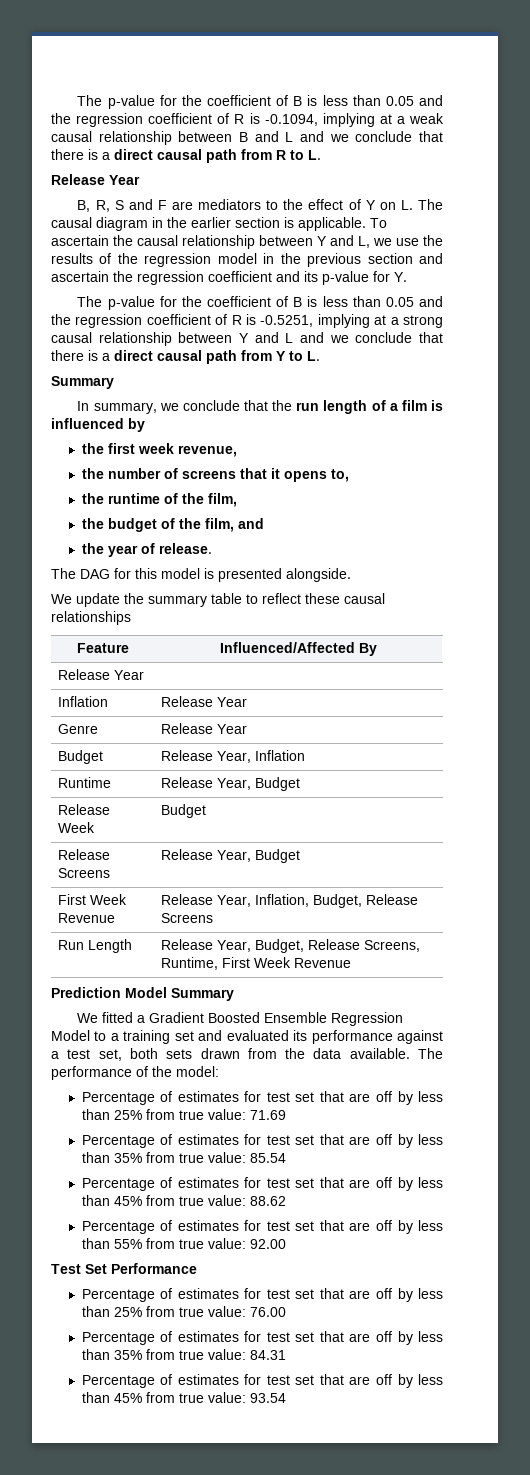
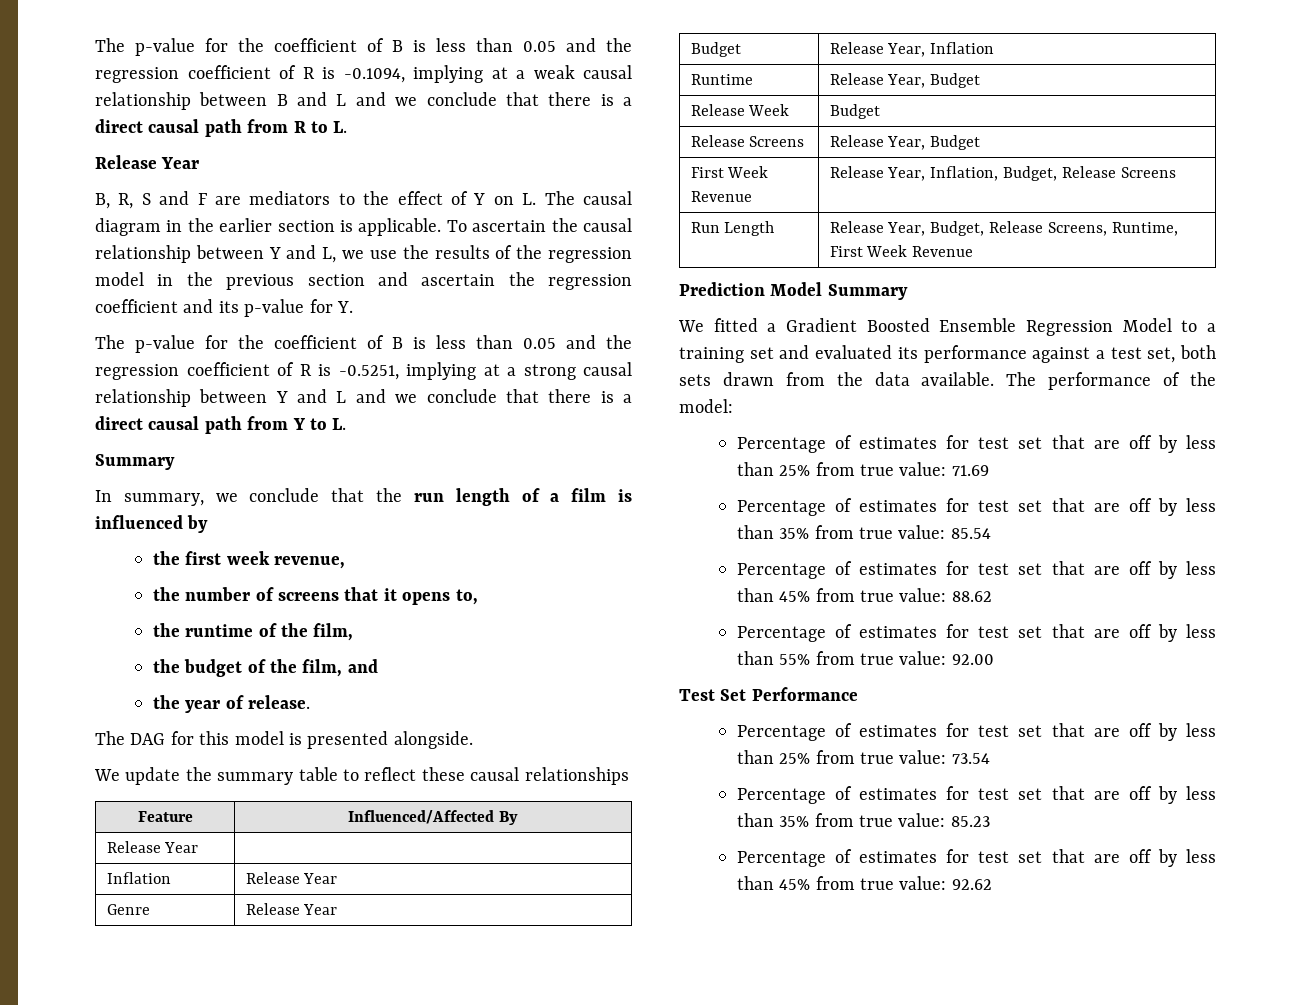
[249,1307,286,1317] 76.00 -> [951,753,990,764] 73.54
[249,1350,286,1360] 84.31 -> [950,816,990,827] 85.23
[249,1393,286,1403] 93.54 -> [951,879,992,890] 92.62

